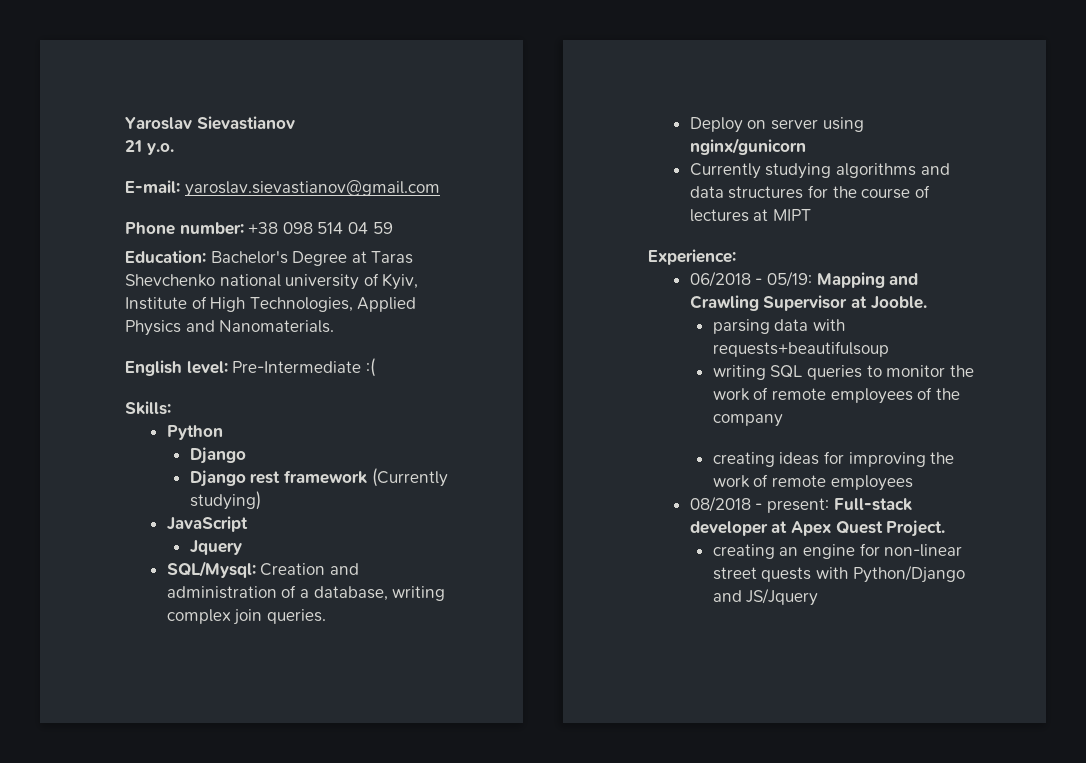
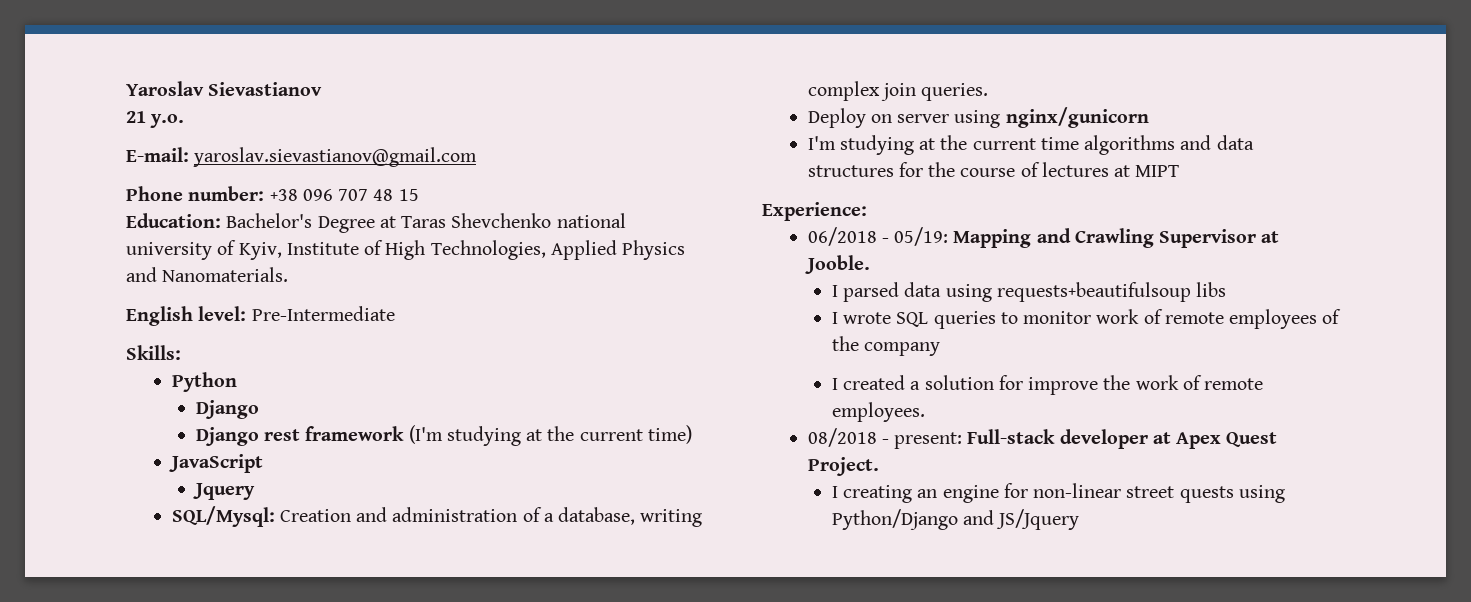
[282,222,393,234] 098 514 04 59 -> [302,189,419,201] 096 707 48 15
[365,358,375,377] :( -> (395, 313) none
[371,468,448,487] [189,491,261,510] (Currently studying) -> [408,425,692,446] (I'm studying at the current time)
[689,163,832,179] Сurrently studying -> [807,135,1079,155] I'm studying at the current time
[712,319,845,334] [712,341,889,357] [712,365,766,380] parsing data with requests+beautifulsoup // writing -> [831,282,1227,302] [831,312,892,324] I parsed data using requests+beautifulsoup libs // I wrote
[949,365,974,377] the -> (1092, 317) none
[712,451,955,467] [712,474,913,491] creating ideas for improving the work of remote employees -> [831,375,1264,395] [831,402,925,422] I created a solution for improve the work of remote employees.
(946, 528) none -> [831,486,838,498] I
[815,567,848,579] with -> [1238,485,1285,503] using

